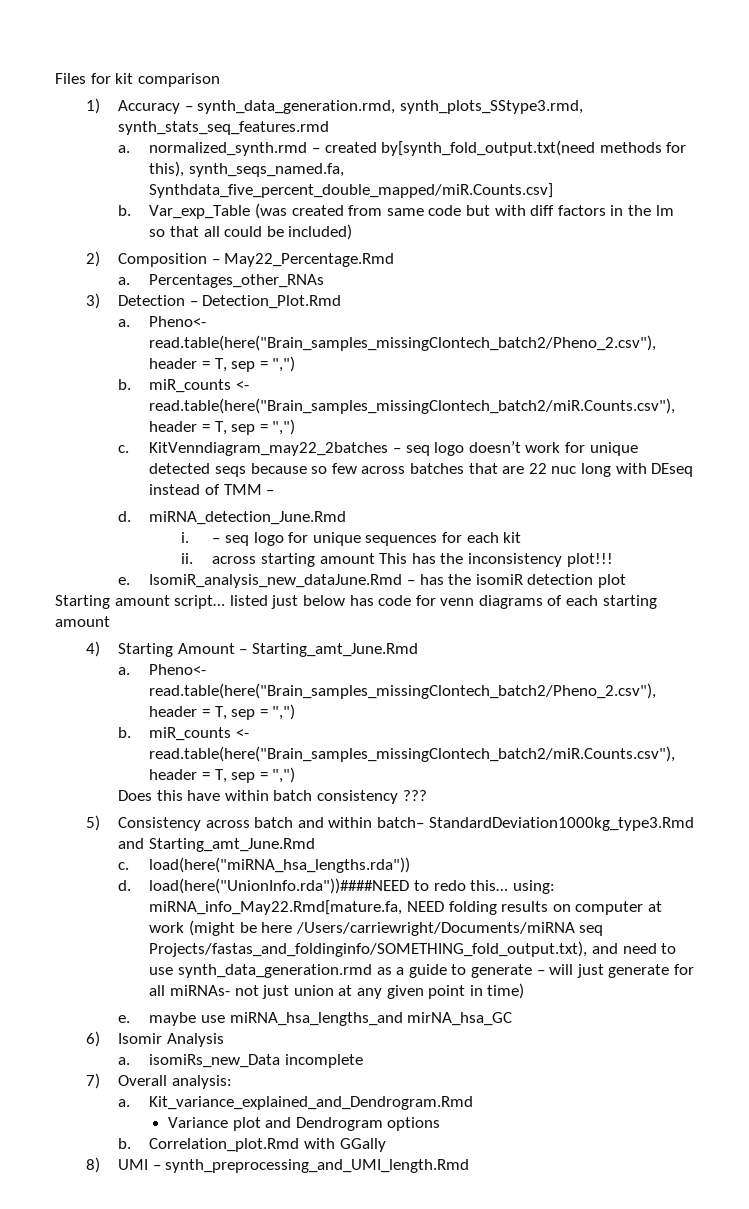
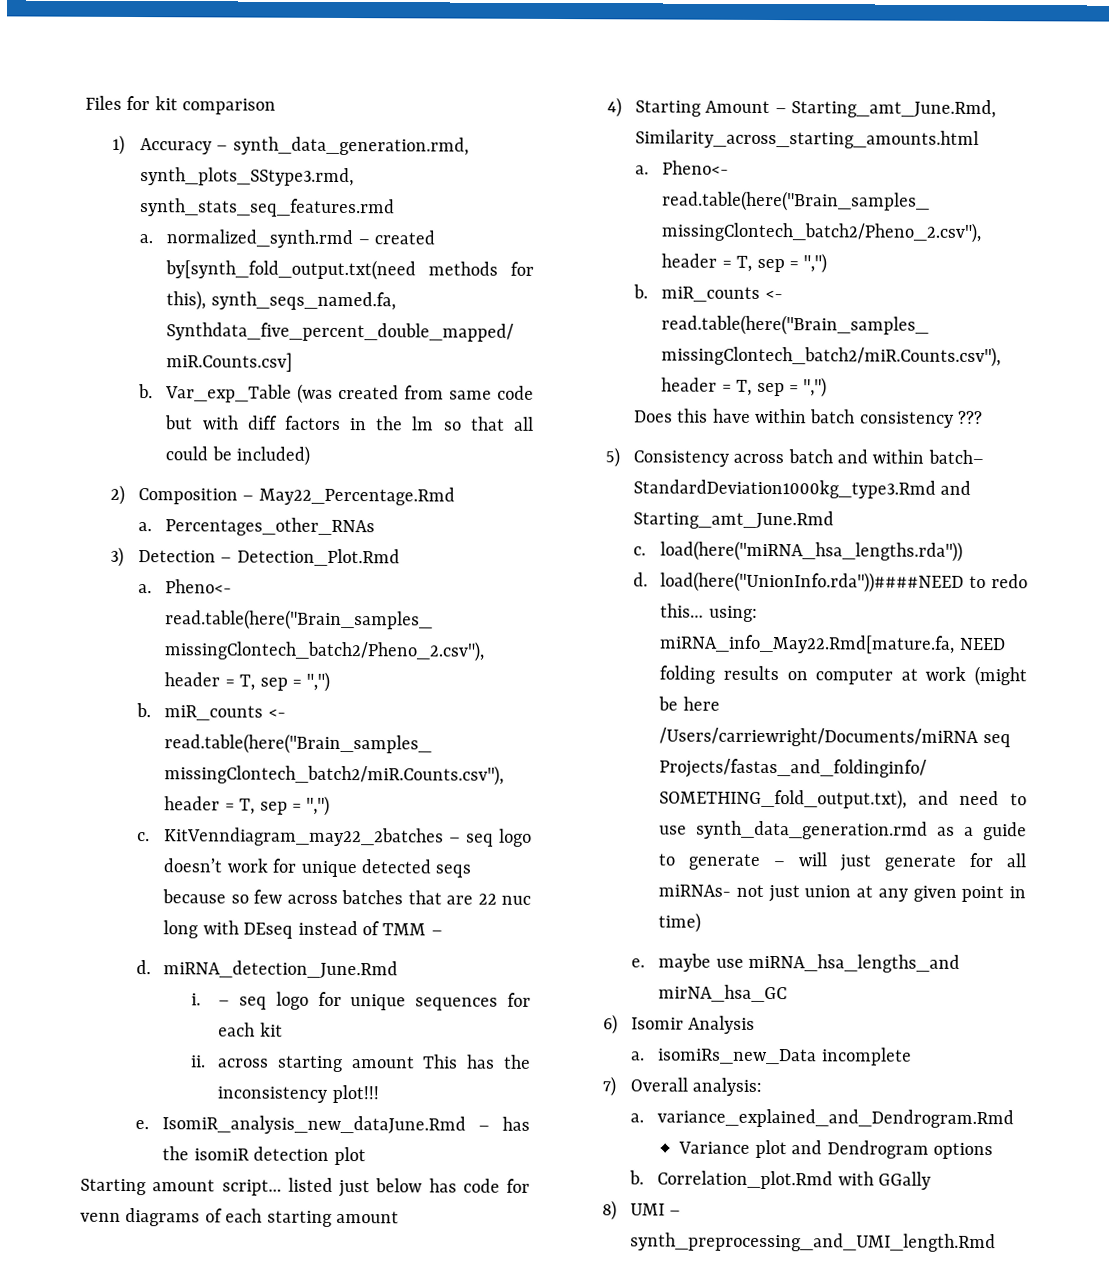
[251,643,418,657] Starting_amt_June.Rmd -> [791,99,997,119] [634,129,979,149] Starting_amt_June.Rmd, Similarity_across_starting_amounts.html
[149,1096,474,1110] Kit_variance_explained_and_Dendrogram.Rmd -> [657,1108,1015,1129] variance_explained_and_Dendrogram.Rmd

